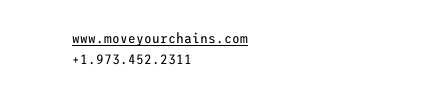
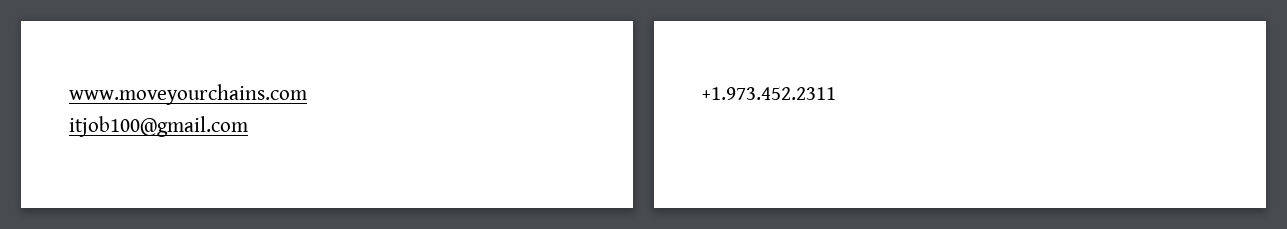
(248, 39) none -> [69,116,248,137] // itjob100@gmail.com

